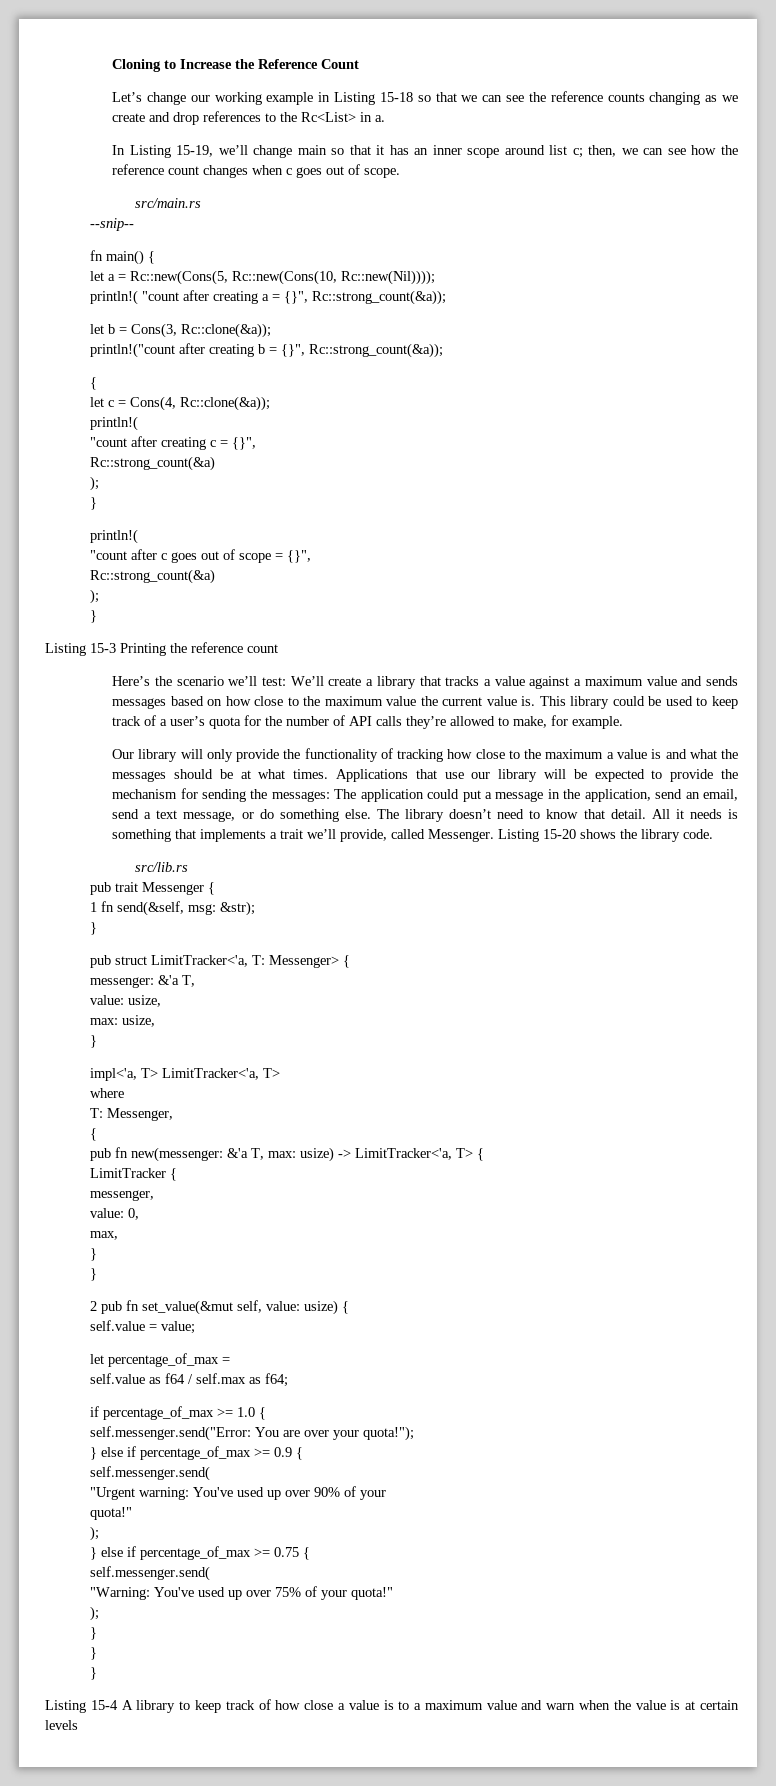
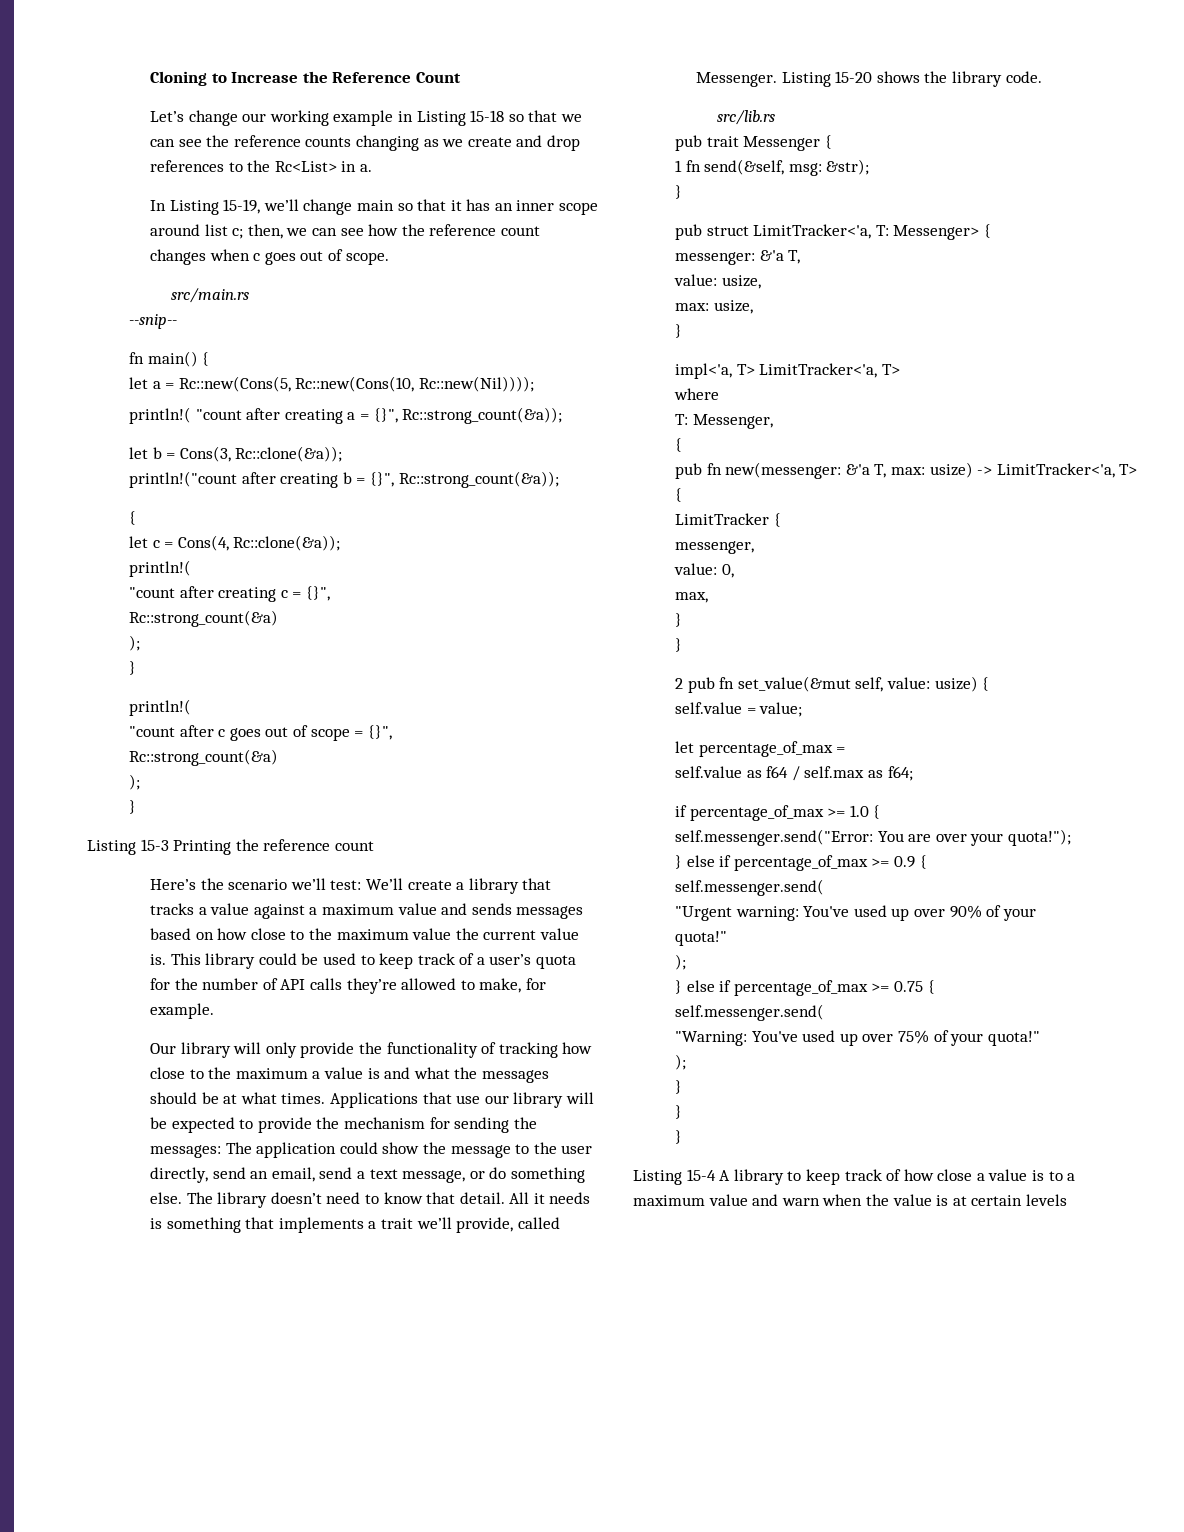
[462,789,651,802] put a message in the application, -> [382,1142,593,1158] [149,1167,208,1183] show the message to the user directly,

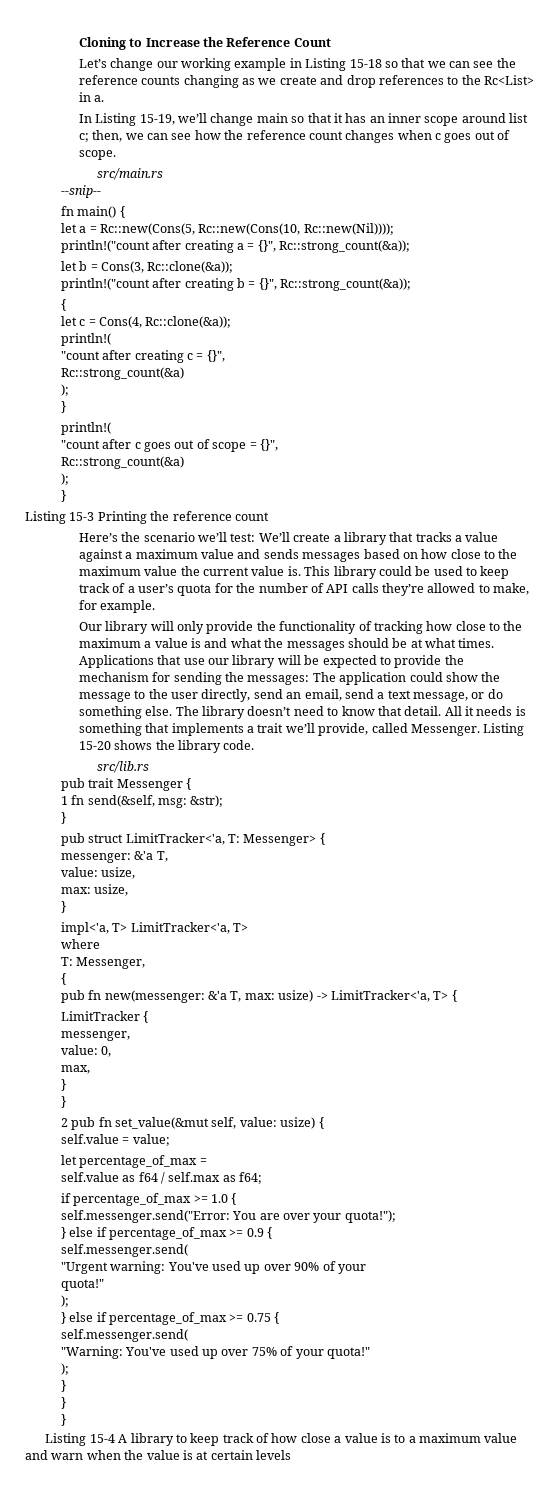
[128,407,242,424] println!( "count -> [60,240,150,253] println!("count

